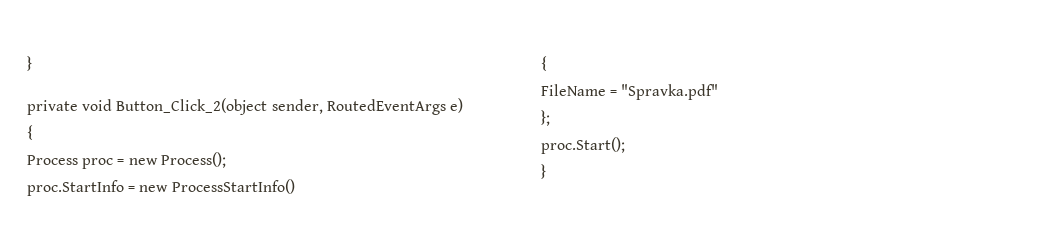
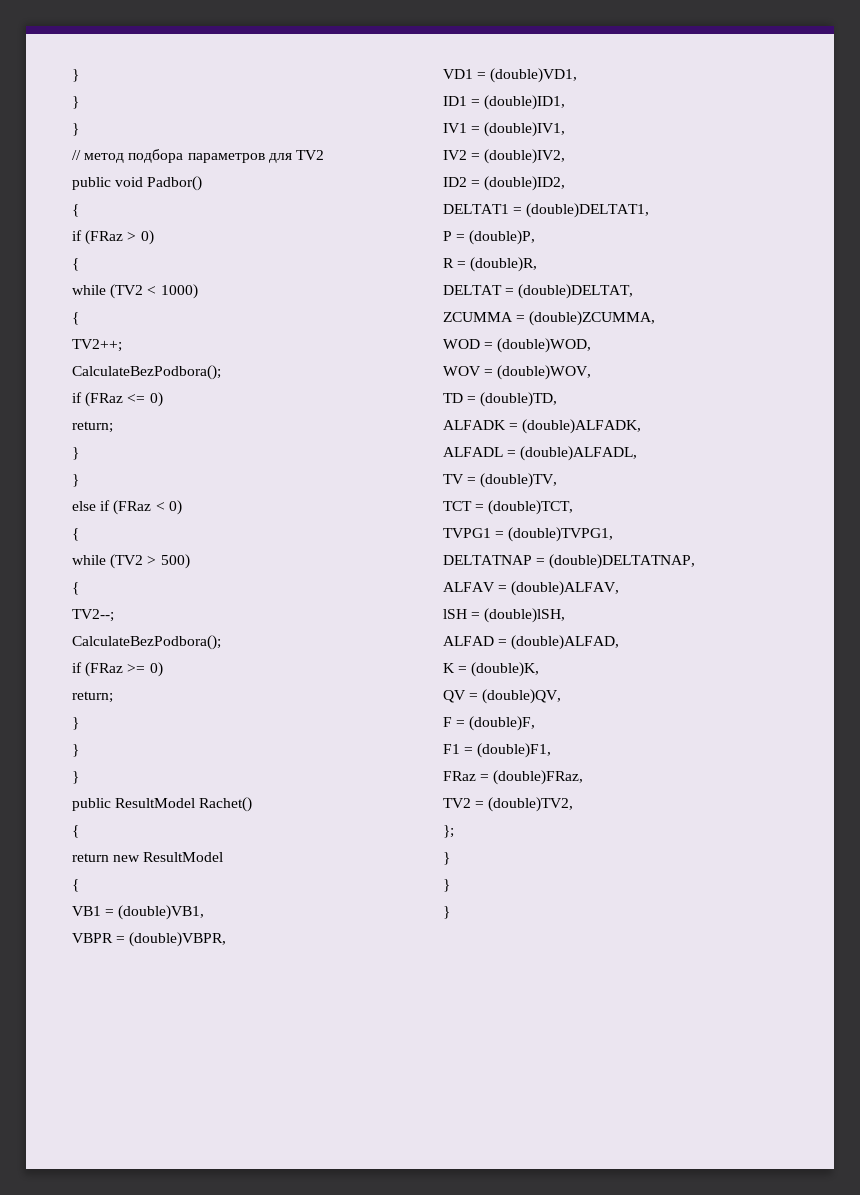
[27,56,32,71] [27,98,463,115] [27,125,33,140] [27,152,226,169] [27,179,295,196] [541,56,547,71] [541,84,719,100] } // private void Button_Click_2(object sender, RoutedEventArgs e) // { // Process proc = new Process(); // proc.StartInfo = new ProcessStartInfo() // { // FileName = "Spravka.pdf" -> [72,69,79,82] [72,96,79,109] [72,123,79,136] [72,149,324,163] [72,176,203,191] [72,204,79,217] [72,230,154,245] [72,258,79,271] [72,284,198,299] [72,312,79,325] [72,339,122,352] [72,365,221,380] [72,392,163,407] [72,421,113,433] [72,447,79,460] [72,474,79,487] [72,500,182,515] [72,528,79,541] [72,554,190,569] [72,582,79,595] [72,609,114,622] [72,635,221,650] [72,662,163,677] [72,691,113,703] [72,717,79,730] [72,744,79,757] [72,771,79,784] [72,797,253,812] [72,825,79,838] [72,852,224,862] [72,879,79,892] [72,905,205,920] [72,932,227,947] [443,68,578,83] [443,95,566,110] [443,122,566,137] [443,149,566,164] [443,176,566,191] [443,203,650,218] [443,230,536,245] [443,257,538,272] [443,284,634,299] [443,311,656,326] [443,338,592,353] [443,365,592,380] [443,392,558,407] [443,419,642,434] [443,446,638,461] [443,473,558,488] [443,500,574,515] [443,527,614,542] [443,554,696,569] [443,581,620,596] [443,608,566,623] [443,635,620,650] [443,662,540,677] [443,689,562,704] [443,716,536,731] [443,743,552,758] [443,770,584,785] [443,797,574,812] } // } // } // // метод подбора параметров для TV2 // public void Padbor() // { // if (FRaz > 0) // { // while (TV2 < 1000) // { // TV2++; // CalculateBezPodbora(); // if (FRaz <= 0) // return; // } // } // else if (FRaz < 0) // { // while (TV2 > 500) // { // TV2--; // CalculateBezPodbora(); // if (FRaz >= 0) // return; // } // } // } // public ResultModel Rachet() // { // return new ResultModel // { // VB1 = (double)VB1, // VBPR = (double)VBPR, // VD1 = (double)VD1, // ID1 = (double)ID1, // IV1 = (double)IV1, // IV2 = (double)IV2, // ID2 = (double)ID2, // DELTAT1 = (double)DELTAT1, // P = (double)P, // R = (double)R, // DELTAT = (double)DELTAT, // ZCUMMA = (double)ZCUMMA, // WOD = (double)WOD, // WOV = (double)WOV, // TD = (double)TD, // ALFADK = (double)ALFADK, // ALFADL = (double)ALFADL, // TV = (double)TV, // TCT = (double)TCT, // TVPG1 = (double)TVPG1, // DELTATNAP = (double)DELTATNAP, // ALFAV = (double)ALFAV, // lSH = (double)lSH, // ALFAD = (double)ALFAD, // K = (double)K, // QV = (double)QV, // F = (double)F, // F1 = (double)F1, // FRaz = (double)FRaz, // TV2 = (double)TV2,
[541,137,625,154] [541,164,546,179] proc.Start(); // } -> [443,852,450,865] [443,879,450,892] [443,906,450,919] } // } // }

